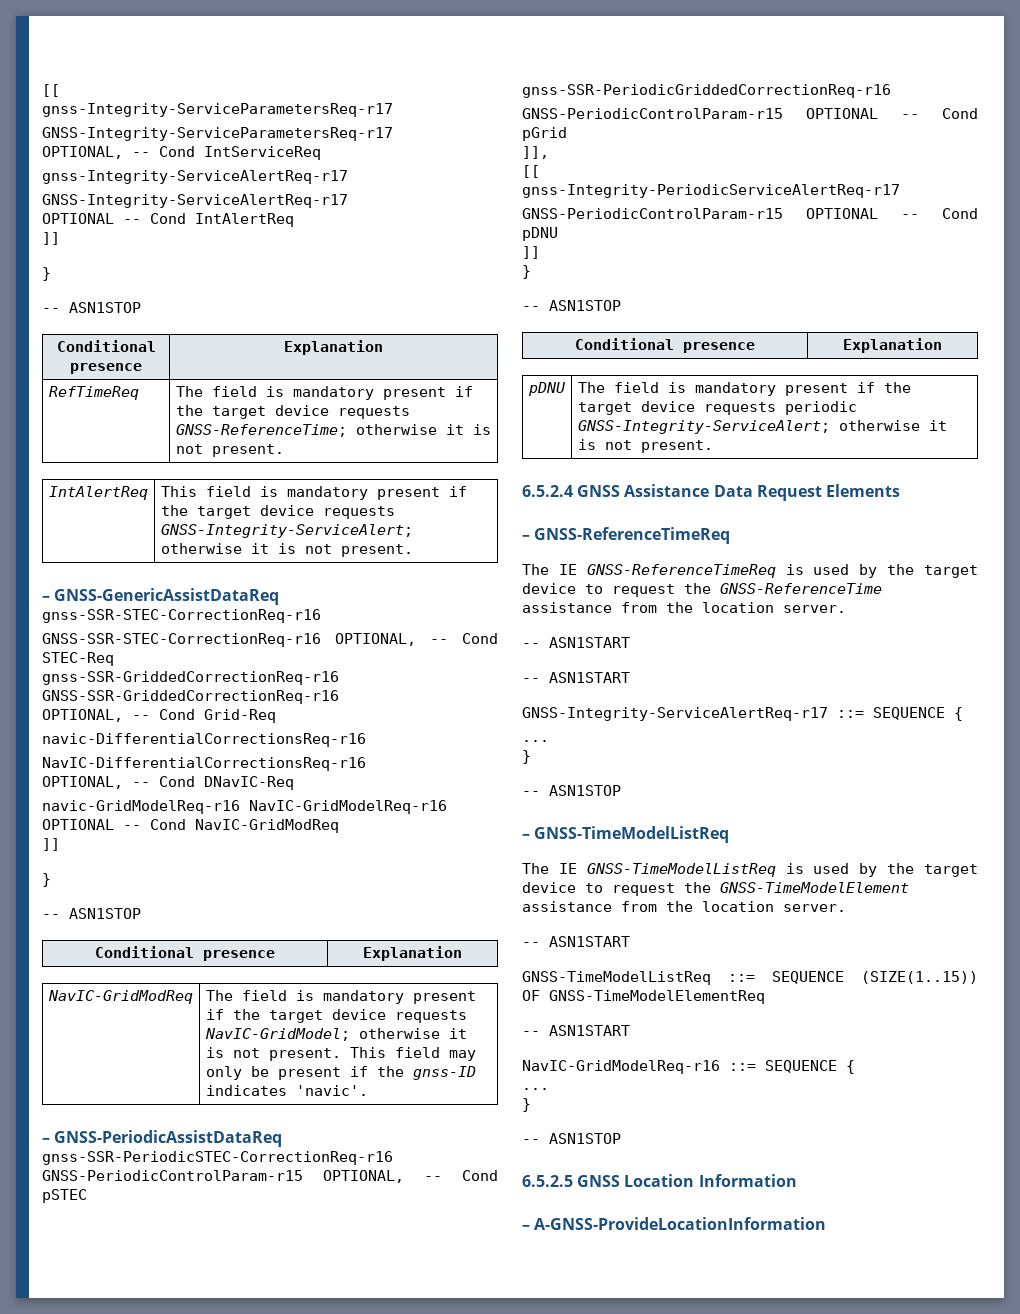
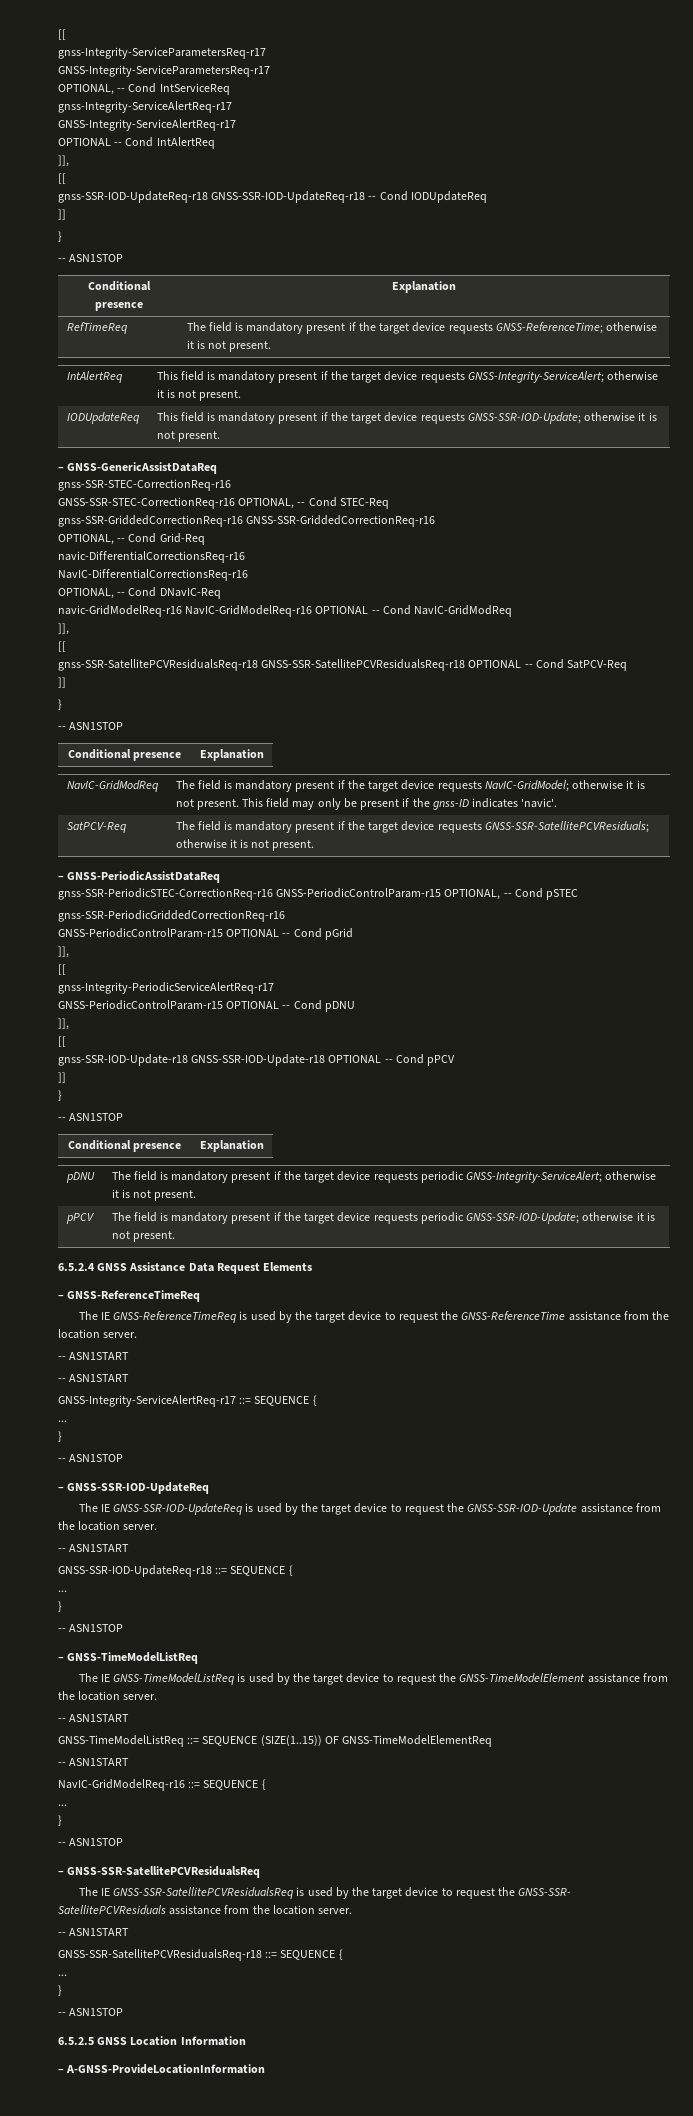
(294, 220) none -> [58,155,69,167] [58,173,66,184] [58,191,487,203] // ]], // [[ // gnss-SSR-IOD-UpdateReq-r18 GNSS-SSR-IOD-UpdateReq-r18 -- Cond IODUpdateReq
(413, 550) none -> [66,412,140,424] [156,412,657,424] [156,431,220,442] // IODUpdateReq | This field is mandatory present if the target device requests GNSS-SSR-IOD-Update; otherwise it is not present.
(339, 826) none -> [58,623,69,635] [58,641,66,652] [58,659,628,671] // ]], // [[ // gnss-SSR-SatellitePCVResidualsReq-r18 GNSS-SSR-SatellitePCVResidualsReq-r18 OPTIONAL -- Cond SatPCV-Req
(368, 1090) none -> [66,822,127,833] [175,821,649,833] [175,839,315,851] // SatPCV-Req | The field is mandatory present if the target device requests GNSS-SSR-SatellitePCVResiduals; otherwise it is not present.
(558, 234) none -> [58,1018,69,1030] [58,1036,66,1047] [58,1054,456,1066] // ]], // [[ // gnss-SSR-IOD-Update-r18 GNSS-SSR-IOD-Update-r18 OPTIONAL -- Cond pPCV
(713, 446) none -> [65,1213,94,1224] [111,1212,655,1224] [111,1231,175,1242] // pPCV | The field is mandatory present if the target device requests periodic GNSS-SSR-IOD-Update; otherwise it is not present.
(621, 790) none -> [58,1482,210,1494] [78,1503,661,1515] [58,1521,158,1531] [58,1544,130,1552] [58,1565,293,1577] [58,1590,67,1592] [58,1601,62,1612] [58,1624,124,1632] // – GNSS-SSR-IOD-UpdateReq // The IE GNSS-SSR-IOD-UpdateReq is used by the target device to request the GNSS-SSR-IOD-Update assistance from the location server. // -- ASN1START // GNSS-SSR-IOD-UpdateReq-r18 ::= SEQUENCE { // ... // } // -- ASN1STOP
(621, 1138) none -> [58,1866,261,1878] [78,1887,572,1899] [58,1905,353,1915] [58,1928,130,1936] [58,1949,343,1961] [58,1974,67,1976] [58,1985,62,1996] [58,2008,124,2016] // – GNSS-SSR-SatellitePCVResidualsReq // The IE GNSS-SSR-SatellitePCVResidualsReq is used by the target device to request the GNSS-SSR- SatellitePCVResiduals assistance from the location server. // -- ASN1START // GNSS-SSR-SatellitePCVResidualsReq-r18 ::= SEQUENCE { // ... // } // -- ASN1STOP

